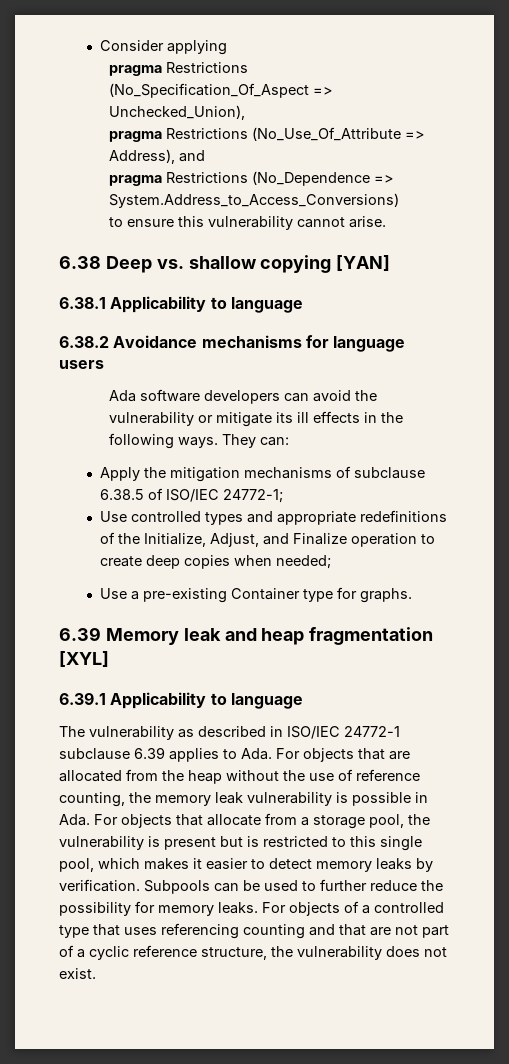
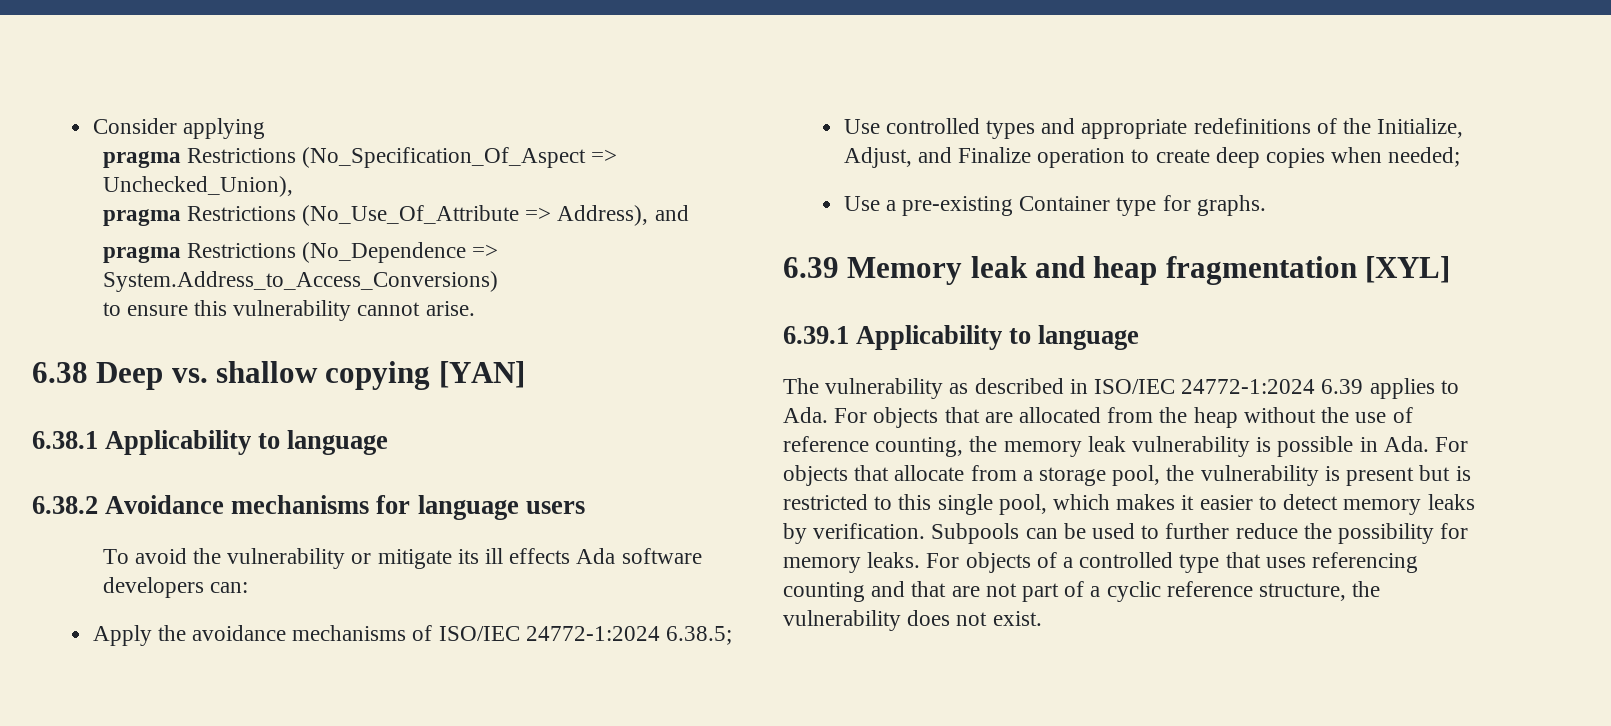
[109,389,310,404] Ada software developers can -> [102,549,129,564] To
[364,412,404,423] [109,433,257,449] in the following ways. They -> [576,548,702,564] [102,577,204,598] Ada software developers
[170,467,241,482] mitigation -> [191,625,286,641] avoidance
[354,467,426,479] [100,488,284,503] subclause 6.38.5 of ISO/IEC 24772-1; -> [438,626,733,645] ISO/IEC 24772-1:2024 6.38.5;
[344,726,400,737] [59,748,130,760] 24772-1 subclause -> [1181,379,1316,394] 24772-1:2024

